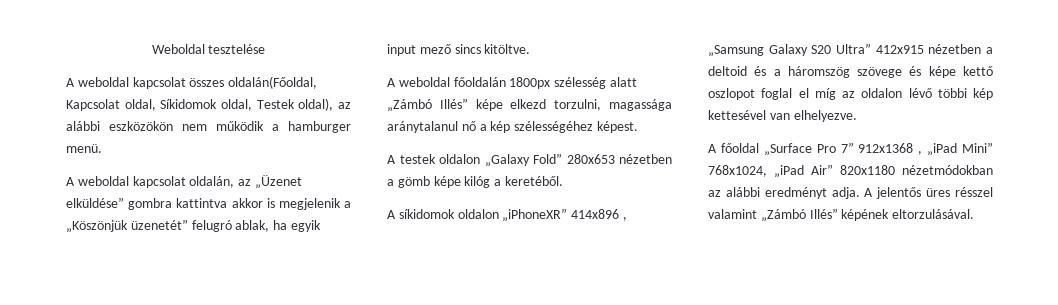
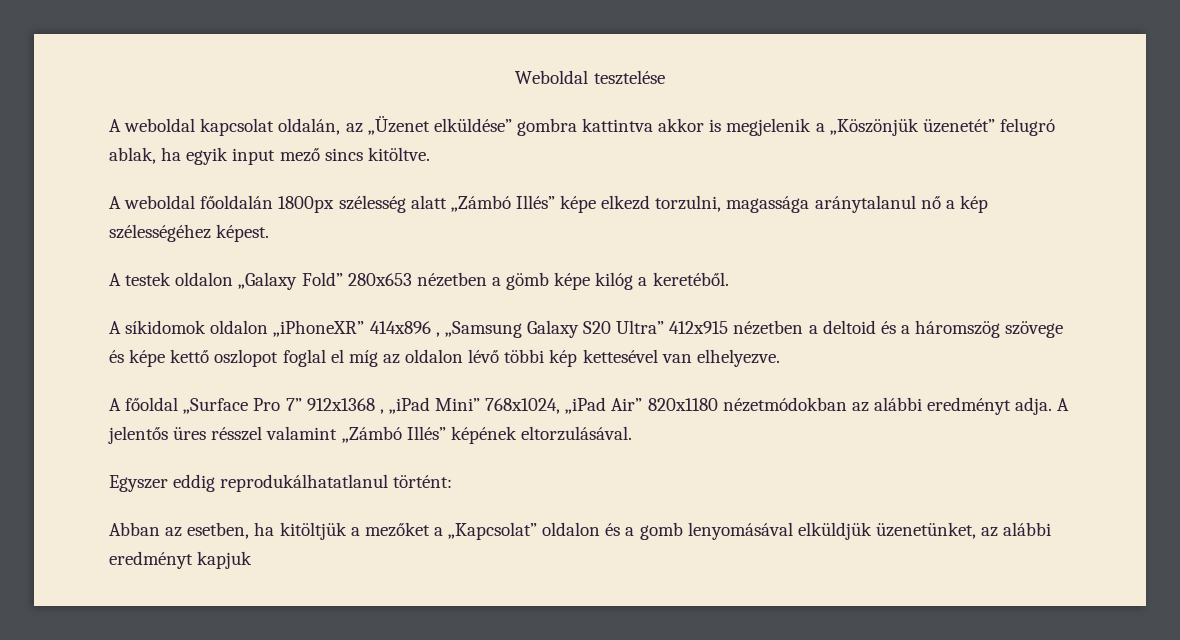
[66,76,318,89] [66,98,351,111] [66,121,351,133] [66,144,102,153] // A weboldal kapcsolat összes oldalán(Főoldal, Kapcsolat oldal, Síkidomok oldal, Testek oldal), az alábbi eszközökön nem működik a hamburger menü. -> (665, 77) none
(975, 214) none -> [109,474,453,492] [109,522,1052,540] [109,551,253,569] // Egyszer eddig reprodukálhatatlanul történt: // Abban az esetben, ha kitöltjük a mezőket a „Kapcsolat” oldalon és a gomb lenyomásával elküldjük üzenetünket, az alábbi eredményt kapjuk

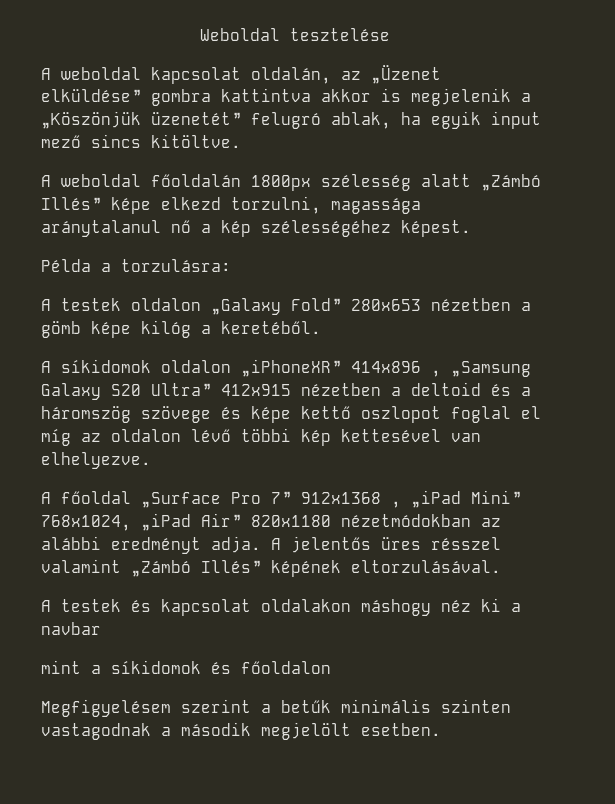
(270, 233) none -> [41,259,231,272] // Példa a torzulásra:
[109,474,453,492] [109,522,1052,540] [109,551,253,569] Egyszer eddig reprodukálhatatlanul történt: // Abban az esetben, ha kitöltjük a mezőket a „Kapcsolat” oldalon és a gomb lenyomásával elküldjük üzenetünket, az alábbi eredményt kapjuk -> [41,598,521,616] [41,622,101,635] [41,660,331,674] [41,699,511,717] [41,722,441,740] A testek és kapcsolat oldalakon máshogy néz ki a navbar // mint a síkidomok és főoldalon // Megfigyelésem szerint a betűk minimális szinten vastagodnak a második megjelölt esetben.

